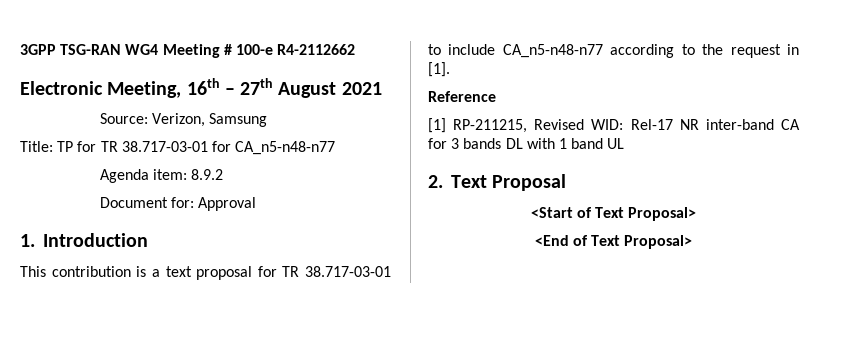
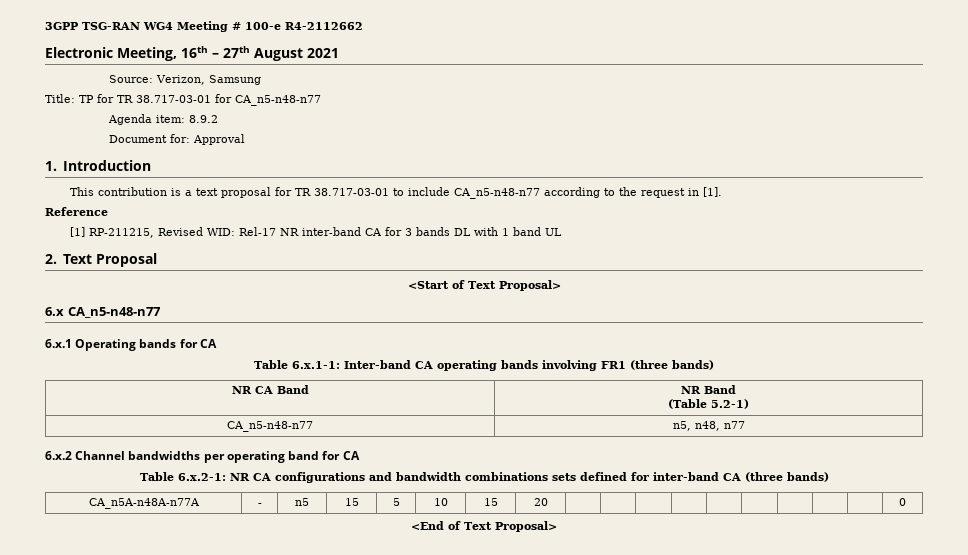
(697, 214) none -> [45,307,161,318] [45,339,217,351] [254,360,714,371] [231,385,309,394] [681,385,736,394] [668,399,749,409] [227,421,313,432] [672,421,745,431] [45,451,360,463] [139,472,829,483] [88,498,200,509] [257,503,262,506] [295,498,309,506] [344,498,359,506] [392,498,400,506] [433,498,448,506] [483,498,498,506] [533,498,548,506] [899,498,906,506] // 6.x CA_n5-n48-n77 // 6.x.1 Operating bands for CA // Table 6.x.1-1: Inter-band CA operating bands involving FR1 (three bands) // NR CA Band | NR Band // (Table 5.2-1) // CA_n5-n48-n77 | n5, n48, n77 // 6.x.2 Channel bandwidths per operating band for CA // Table 6.x.2-1: NR CA configurations and bandwidth combinations sets defined for inter-band CA (three bands) // CA_n5A-n48A-n77A | - | n5 | 15 | 5 | 10 | 15 | 20 | | | | | | | | | | 0

